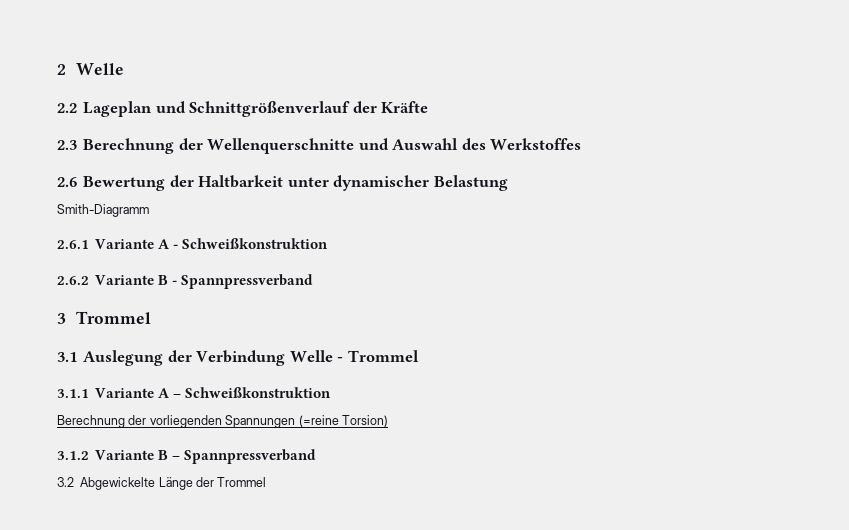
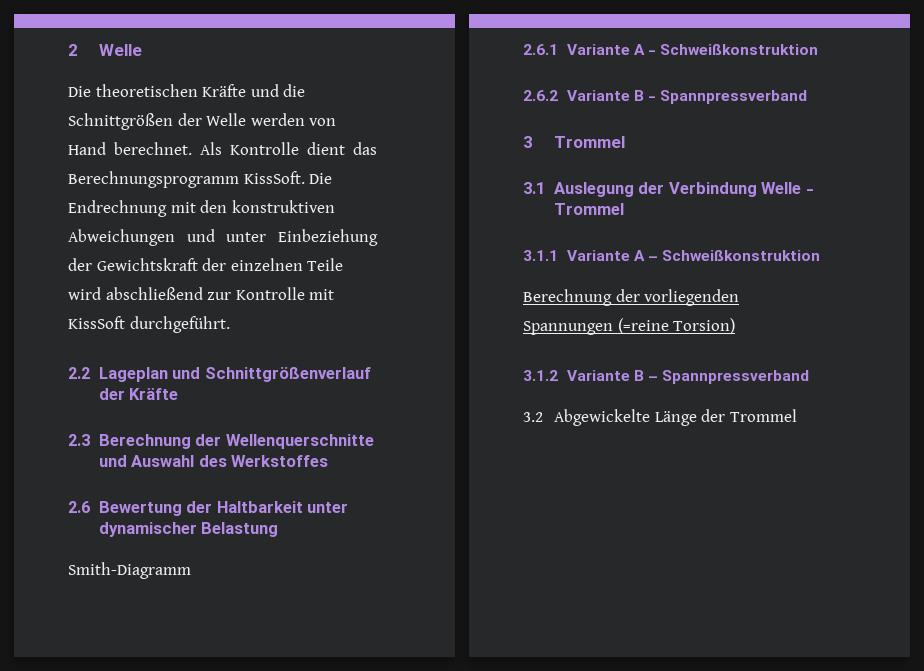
(124, 69) none -> [68,84,306,97] [68,113,337,130] [68,142,377,155] [68,171,333,188] [68,200,335,217] [68,229,379,246] [68,258,344,271] [68,287,335,300] [68,316,230,333] // Die theoretischen Kräfte und die Schnittgrößen der Welle werden von Hand berechnet. Als Kontrolle dient das Berechnungsprogramm KissSoft. Die Endrechnung mit den konstruktiven Abweichungen und unter Einbeziehung der Gewichtskraft der einzelnen Teile wird abschließend zur Kontrolle mit KissSoft durchgeführt.

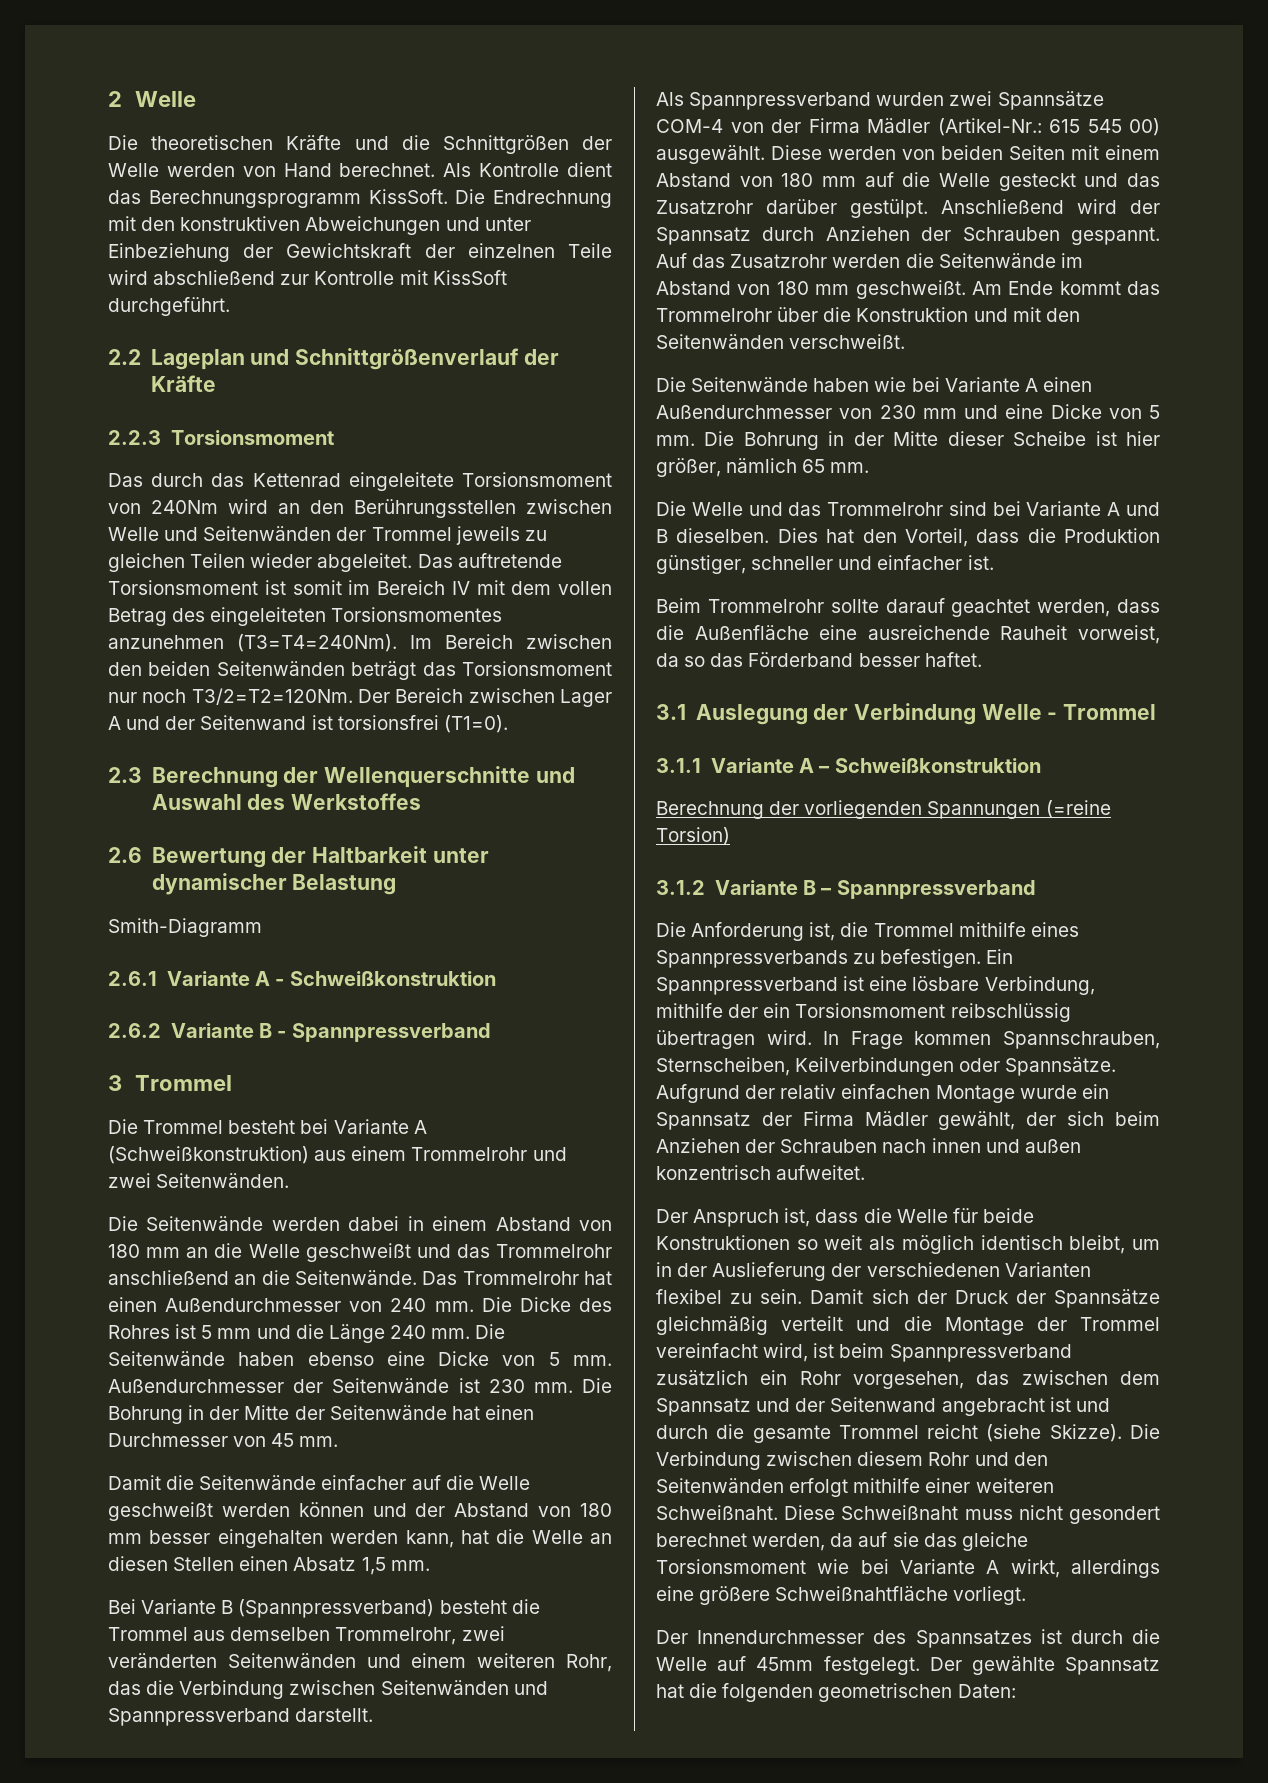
(179, 394) none -> [108,430,334,445] [108,472,612,491] [108,499,612,518] [108,526,547,545] [108,553,562,572] [108,580,612,595] [108,607,503,626] [108,634,612,652] [108,661,612,680] [108,688,612,707] [108,715,508,733] // 2.2.3 Torsionsmoment // Das durch das Kettenrad eingeleitete Torsionsmoment von 240Nm wird an den Berührungsstellen zwischen Welle und Seitenwänden der Trommel jeweils zu gleichen Teilen wieder abgeleitet. Das auftretende Torsionsmoment ist somit im Bereich IV mit dem vollen Betrag des eingeleiteten Torsionsmomentes anzunehmen (T3=T4=240Nm). Im Bereich zwischen den beiden Seitenwänden beträgt das Torsionsmoment nur noch T3/2=T2=120Nm. Der Bereich zwischen Lager A und der Seitenwand ist torsionsfrei (T1=0).
(626, 142) none -> [108,1119,427,1134] [108,1146,567,1164] [108,1173,290,1188] [108,1216,613,1231] [108,1243,612,1262] [108,1270,612,1285] [108,1297,613,1312] [108,1324,506,1343] [108,1351,612,1366] [108,1378,612,1393] [108,1405,534,1424] [108,1433,339,1447] [108,1475,530,1490] [108,1502,613,1521] [108,1529,612,1548] [108,1556,430,1575] [108,1599,540,1618] [108,1626,505,1645] [108,1653,612,1672] [108,1680,548,1699] [108,1708,374,1726] [656,91,1104,110] [656,118,1160,136] [656,145,1160,164] [656,172,1160,191] [656,199,1160,218] [656,226,1160,245] [656,253,1083,268] [656,280,1160,299] [656,307,1080,322] [656,334,906,349] [656,377,1092,392] [656,404,1160,419] [656,431,1160,450] [656,458,870,477] [656,501,1160,516] [656,528,1160,547] [656,555,994,574] [656,598,1160,617] [656,625,1160,644] [656,652,982,667] // Die Trommel besteht bei Variante A (Schweißkonstruktion) aus einem Trommelrohr und zwei Seitenwänden. // Die Seitenwände werden dabei in einem Abstand von 180 mm an die Welle geschweißt und das Trommelrohr anschließend an die Seitenwände. Das Trommelrohr hat einen Außendurchmesser von 240 mm. Die Dicke des Rohres ist 5 mm und die Länge 240 mm. Die Seitenwände haben ebenso eine Dicke von 5 mm. Außendurchmesser der Seitenwände ist 230 mm. Die Bohrung in der Mitte der Seitenwände hat einen Durchmesser von 45 mm. // Damit die Seitenwände einfacher auf die Welle geschweißt werden können und der Abstand von 180 mm besser eingehalten werden kann, hat die Welle an diesen Stellen einen Absatz 1,5 mm. // Bei Variante B (Spannpressverband) besteht die Trommel aus demselben Trommelrohr, zwei veränderten Seitenwänden und einem weiteren Rohr, das die Verbindung zwischen Seitenwänden und Spannpressverband darstellt. // Als Spannpressverband wurden zwei Spannsätze COM-4 von der Firma Mädler (Artikel-Nr.: 615 545 00) ausgewählt. Diese werden von beiden Seiten mit einem Abstand von 180 mm auf die Welle gesteckt und das Zusatzrohr darüber gestülpt. Anschließend wird der Spannsatz durch Anziehen der Schrauben gespannt. Auf das Zusatzrohr werden die Seitenwände im Abstand von 180 mm geschweißt. Am Ende kommt das Trommelrohr über die Konstruktion und mit den Seitenwänden verschweißt. // Die Seitenwände haben wie bei Variante A einen Außendurchmesser von 230 mm und eine Dicke von 5 mm. Die Bohrung in der Mitte dieser Scheibe ist hier größer, nämlich 65 mm. // Die Welle und das Trommelrohr sind bei Variante A und B dieselben. Dies hat den Vorteil, dass die Produktion günstiger, schneller und einfacher ist. // Beim Trommelrohr sollte darauf geachtet werden, dass die Außenfläche eine ausreichende Rauheit vorweist, da so das Förderband besser haftet.
[523,409,797,426] 3.2 Abgewickelte Länge der Trommel -> [656,922,1079,941] [656,949,1014,968] [656,976,1095,995] [656,1003,1071,1022] [656,1030,1160,1049] [656,1057,1117,1076] [656,1084,1109,1103] [656,1111,1160,1130] [656,1138,1081,1153] [656,1165,866,1180] [656,1208,1034,1227] [656,1235,1160,1254] [656,1262,1091,1281] [656,1289,1160,1308] [656,1316,1160,1335] [656,1343,1072,1362] [656,1370,1160,1389] [656,1397,1110,1416] [656,1424,1160,1443] [656,1451,1048,1470] [656,1478,1054,1497] [656,1505,1160,1524] [656,1532,1028,1551] [656,1559,1160,1578] [656,1586,1027,1605] [656,1629,1160,1648] [656,1656,1160,1675] [656,1683,1016,1702] Die Anforderung ist, die Trommel mithilfe eines Spannpressverbands zu befestigen. Ein Spannpressverband ist eine lösbare Verbindung, mithilfe der ein Torsionsmoment reibschlüssig übertragen wird. In Frage kommen Spannschrauben, Sternscheiben, Keilverbindungen oder Spannsätze. Aufgrund der relativ einfachen Montage wurde ein Spannsatz der Firma Mädler gewählt, der sich beim Anziehen der Schrauben nach innen und außen konzentrisch aufweitet. // Der Anspruch ist, dass die Welle für beide Konstruktionen so weit als möglich identisch bleibt, um in der Auslieferung der verschiedenen Varianten flexibel zu sein. Damit sich der Druck der Spannsätze gleichmäßig verteilt und die Montage der Trommel vereinfacht wird, ist beim Spannpressverband zusätzlich ein Rohr vorgesehen, das zwischen dem Spannsatz und der Seitenwand angebracht ist und durch die gesamte Trommel reicht (siehe Skizze). Die Verbindung zwischen diesem Rohr und den Seitenwänden erfolgt mithilfe einer weiteren Schweißnaht. Diese Schweißnaht muss nicht gesondert berechnet werden, da auf sie das gleiche Torsionsmoment wie bei Variante A wirkt, allerdings eine größere Schweißnahtfläche vorliegt. // Der Innendurchmesser des Spannsatzes ist durch die Welle auf 45mm festgelegt. Der gewählte Spannsatz hat die folgenden geometrischen Daten:

